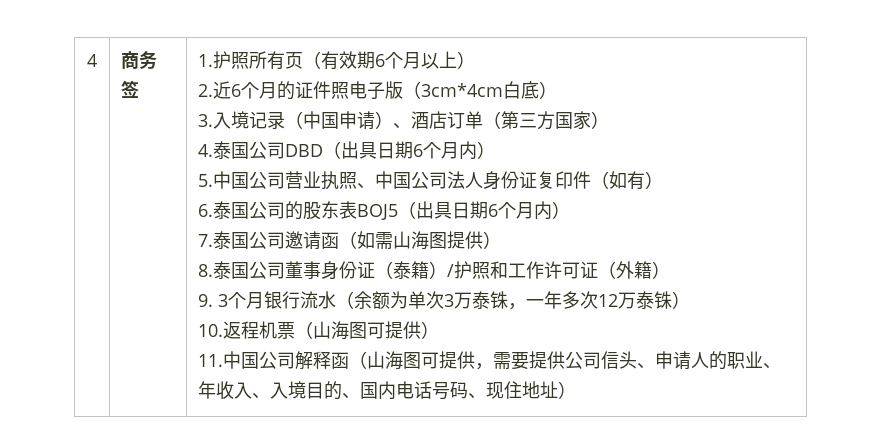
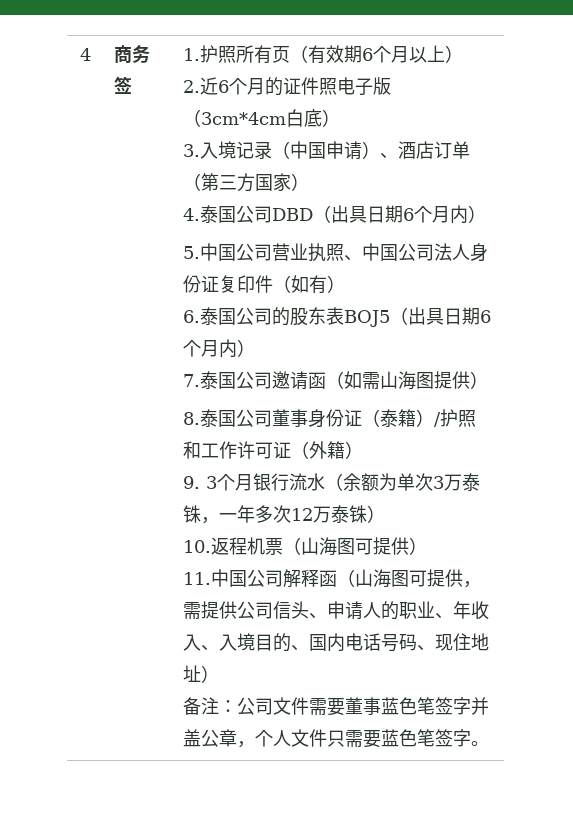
[511,352,530,370] 要 -> (201, 610) none
(577, 390) none -> [182,697,489,716] [182,729,489,748] // 备注：公司文件需要董事蓝色笔签字并盖公章，个人文件只需要蓝色笔签字。

